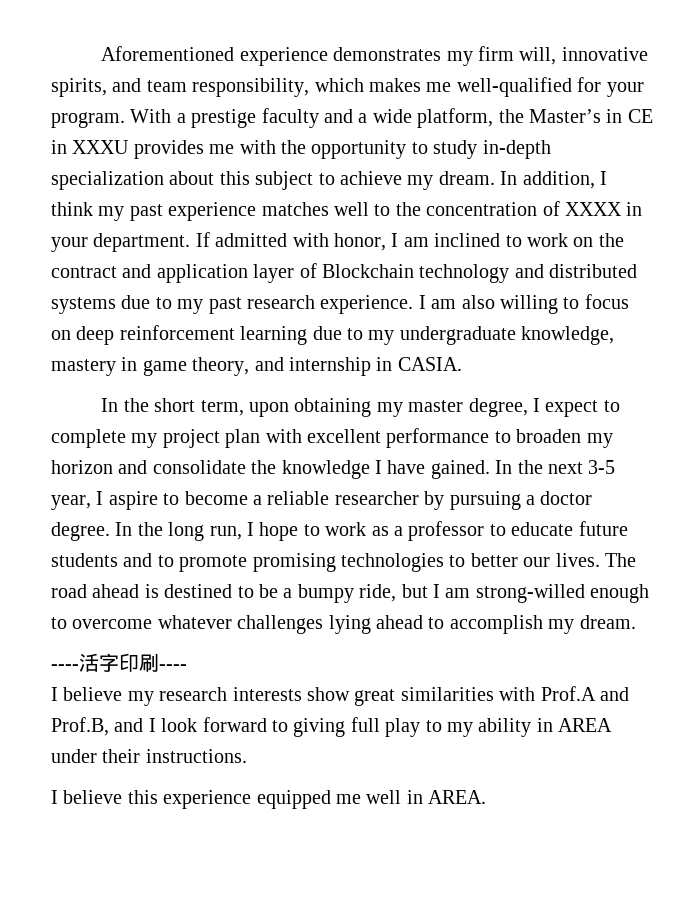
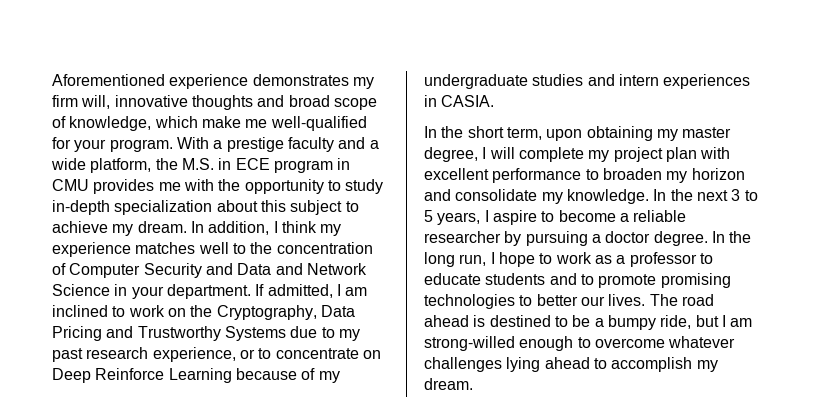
[51,78,421,97] spirits, and team responsibility, which makes -> [191,95,377,110] [52,116,241,131] thoughts and broad scope of knowledge, which make
[528,109,653,123] [51,140,130,154] Master’s in CE in XXXU -> [181,158,351,173] [52,179,89,191] M.S. in ECE program in CMU
[129,204,163,221] past -> (342, 230) none
[564,202,622,216] XXXX -> [69,263,367,278] [52,284,110,296] Computer Security and Data and Network Science
[215,233,386,251] admitted with honor, -> [267,284,333,298] admitted,
[51,263,638,283] [51,297,116,314] contract and application layer of Blockchain technology and distributed systems -> [216,305,355,320] [52,326,286,341] Cryptography, Data Pricing and Trustworthy Systems
[320,294,629,314] [51,325,615,345] [51,357,371,376] experience. I am also willing to focus on deep reinforcement learning due to my undergraduate knowledge, mastery in game theory, and internship -> [152,347,381,362] [52,368,340,383] [424,74,751,89] experience, or to concentrate on Deep Reinforce Learning because of my undergraduate studies and intern experiences
[545,400,620,417] expect to -> [489,147,515,159] will
[251,460,616,479] [51,495,91,510] the knowledge I have gained. In the next 3-5 year, -> [541,189,758,204] [424,210,481,225] my knowledge. In the next 3 to 5 years,
[578,521,628,536] future -> (481, 279) none
[51,653,187,672] [51,686,629,706] [51,717,613,737] [51,749,247,763] [51,790,487,809] // ----活字印刷---- // I believe my research interests show great similarities with Prof.A and Prof.B, and I look forward to giving full play to my ability in AREA under their instructions. // I believe this experience equipped me well in AREA. -> (473, 384) none

